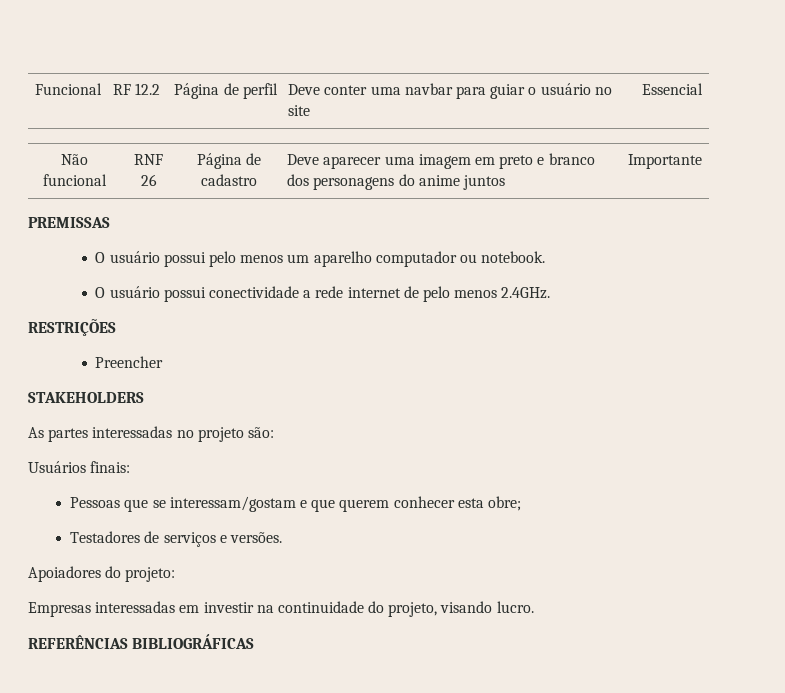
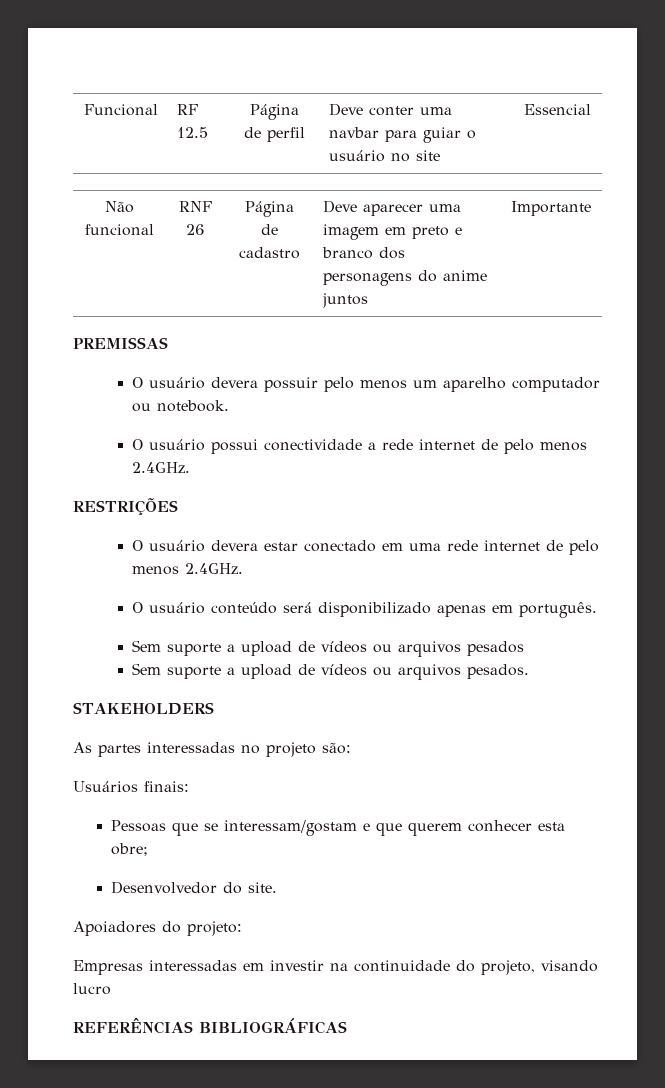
[135,83,161,95] 12.2 -> [176,127,208,138] 12.5
[163,252,206,267] possui -> [211,377,319,392] devera possuir
[95,356,164,368] Preencher -> [132,540,600,555] [132,563,244,575] [132,602,598,618] [132,640,525,657] [132,663,530,680] O usuário devera estar conectado em uma rede internet de pelo menos 2.4GHz. // O usuário conteúdo será disponibilizado apenas em português. // Sem suporte a upload de vídeos ou arquivos pesados // Sem suporte a upload de vídeos ou arquivos pesados.
[70,531,282,547] Testadores de serviços e versões. -> [111,881,278,894] Desenvolvedor do site.
[496,601,534,613] lucro. -> [73,983,111,995] lucro

